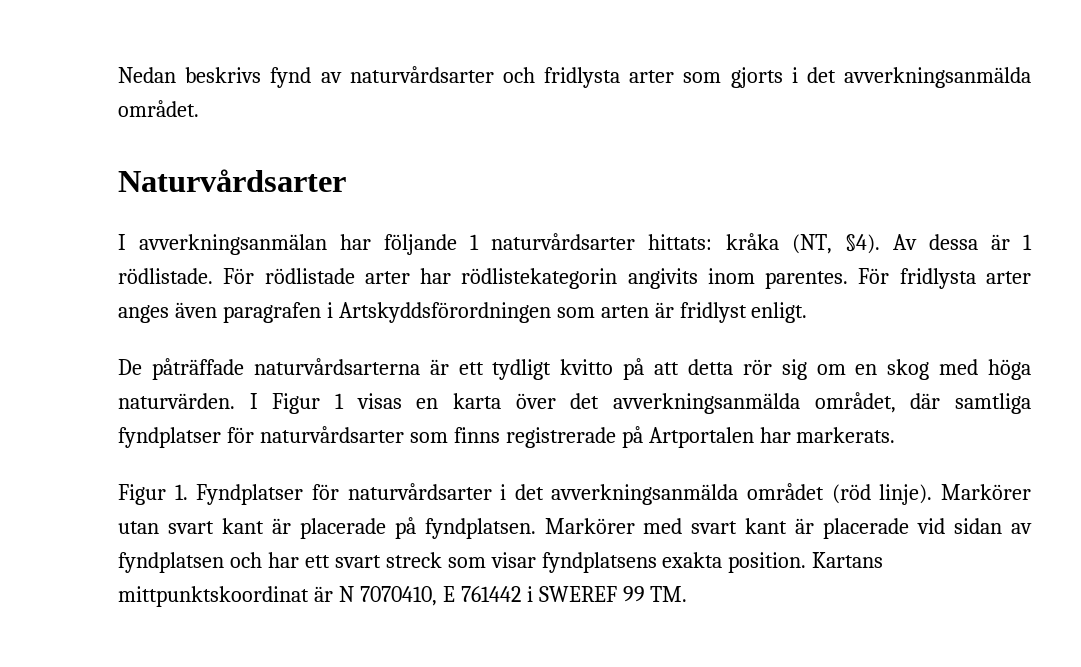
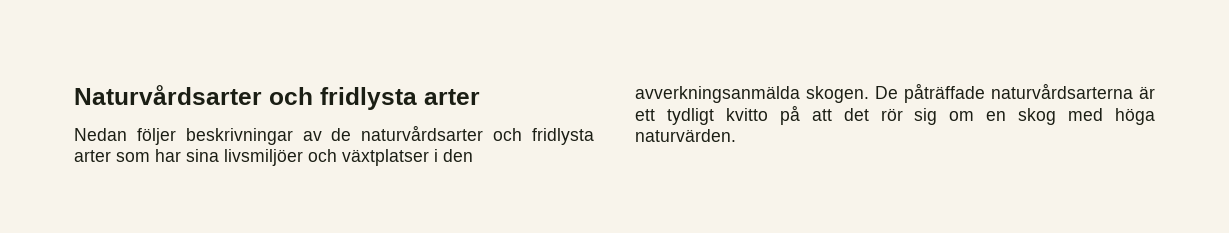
[118,67,342,88] Nedan beskrivs fynd av -> [74,85,480,110] [74,128,352,145] Naturvårdsarter och fridlysta arter // Nedan följer beskrivningar av de
[730,67,1031,88] [118,100,199,117] [118,169,346,192] [118,233,1033,255] [118,268,1031,289] [118,302,808,323] gjorts i det avverkningsanmälda området. // Naturvårdsarter // I avverkningsanmälan har följande 1 naturvårdsarter hittats: kråka (NT, §4). Av dessa är 1 rödlistade. För rödlistade arter har rödlistekategorin angivits inom parentes. För fridlysta arter anges även paragrafen i Artskyddsförordningen som arten är fridlyst enligt. // -> [155,149,473,166] [635,86,869,103] har sina livsmiljöer och växtplatser i den avverkningsanmälda skogen.
[687,359,733,375] detta -> [843,108,869,121] det
[249,392,1031,414] [118,426,896,448] [118,483,1031,505] [118,517,1032,539] [118,552,884,573] [118,586,688,607] I Figur 1 visas en karta över det avverkningsanmälda området, där samtliga fyndplatser för naturvårdsarter som finns registrerade på Artportalen har markerats. // Figur 1. Fyndplatser för naturvårdsarter i det avverkningsanmälda området (röd linje). Markörer utan svart kant är placerade på fyndplatsen. Markörer med svart kant är placerade vid sidan av fyndplatsen och har ett svart streck som visar fyndplatsens exakta position. Kartans mittpunktskoordinat är N 7070410, E 761442 i SWEREF 99 TM. -> (736, 135) none

